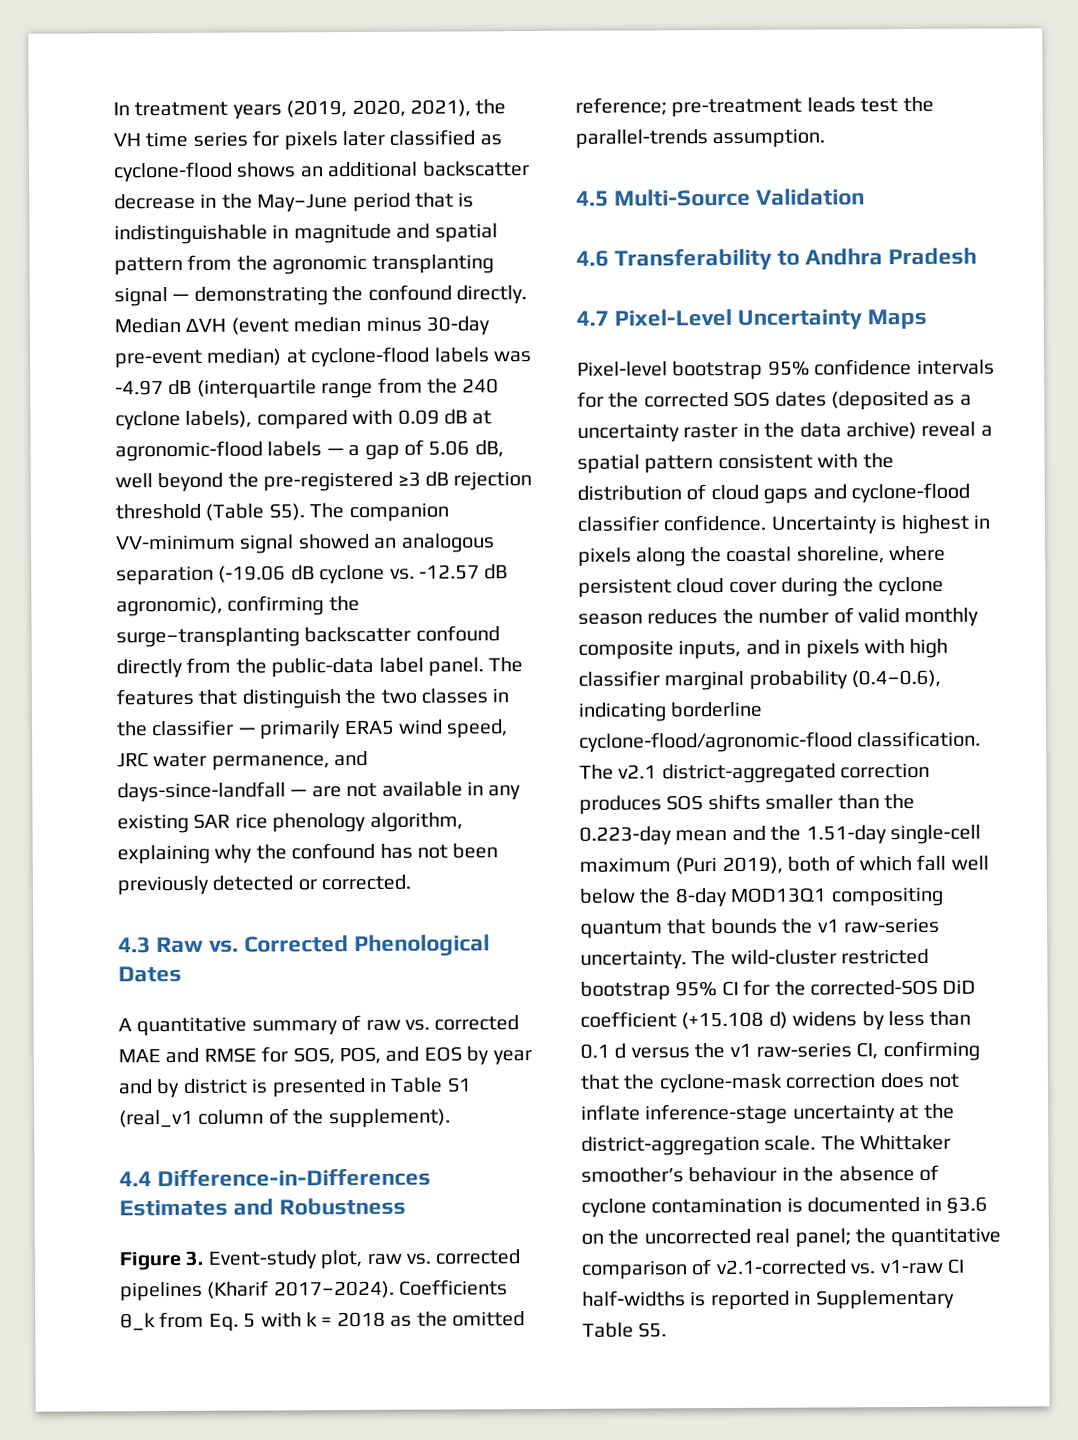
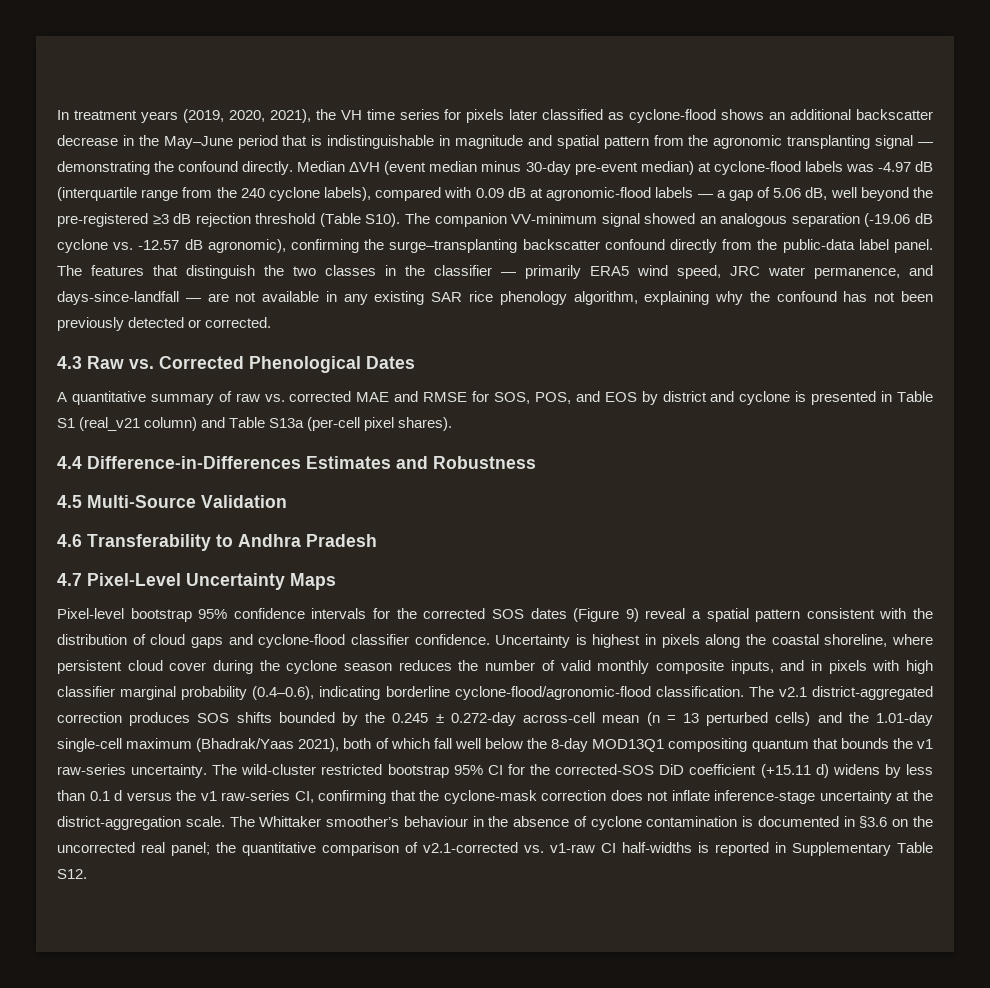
[268,503,305,521] S5). -> [365,213,401,227] S10).
[492,1050,532,1066] [118,1078,248,1099] year and by district -> [662,391,791,405] district and cyclone
[119,1108,451,1129] (real_v1 column of the supplement). -> [79,417,453,431] (real_v21 column) and Table S13a (per-cell pixel shares).
[119,1249,521,1271] [120,1279,509,1302] [120,1311,525,1332] [575,96,934,118] [575,128,826,149] // Figure 3. Event-study plot, raw vs. corrected pipelines (Kharif 2017–2024). Coefficients θ_k from Eq. 5 with k = 2018 as the omitted reference; pre-treatment leads test the parallel-trends assumption. -> (536, 462) none
[831,390,972,411] [577,421,917,443] (deposited as a uncertainty raster in the data archive) -> [573,608,639,622] (Figure 9)
[765,793,915,810] [579,826,728,846] smaller than the 0.223-day mean -> [278,712,811,726] bounded by the 0.245 ± 0.272-day across-cell mean (n = 13 perturbed cells)
[805,825,887,845] 1.51-day -> [876,712,934,726] 1.01-day
[675,856,783,875] (Puri 2019), -> [196,738,340,752] (Bhadrak/Yaas 2021),
[681,1011,765,1030] (+15.108 -> [760,764,811,778] (+15.11
[638,1322,668,1338] S5. -> [57,869,87,879] S12.

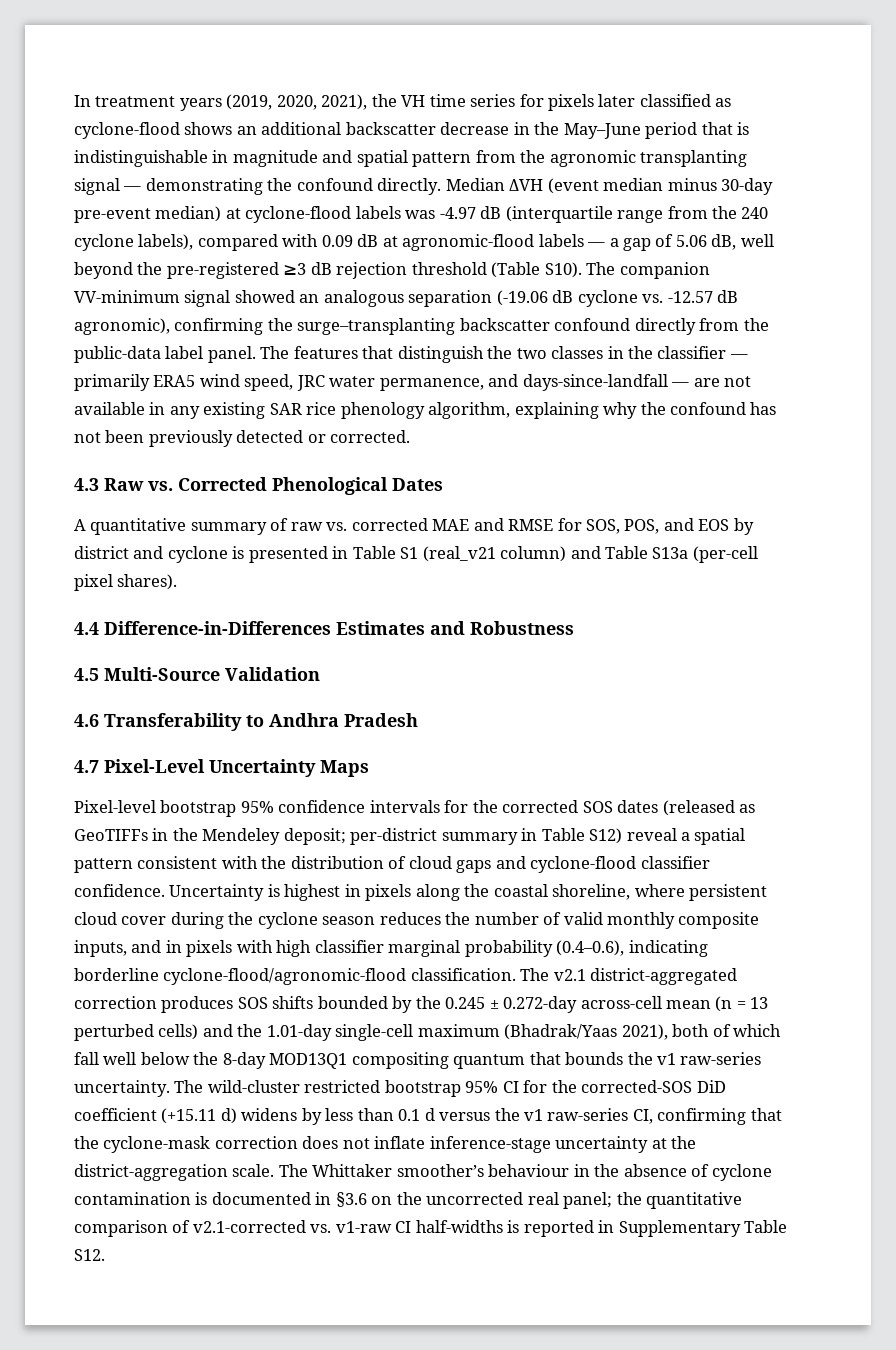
[573,608,639,622] (Figure 9) -> [662,800,756,816] [74,828,623,845] (released as GeoTIFFs in the Mendeley deposit; per-district summary in Table S12)

